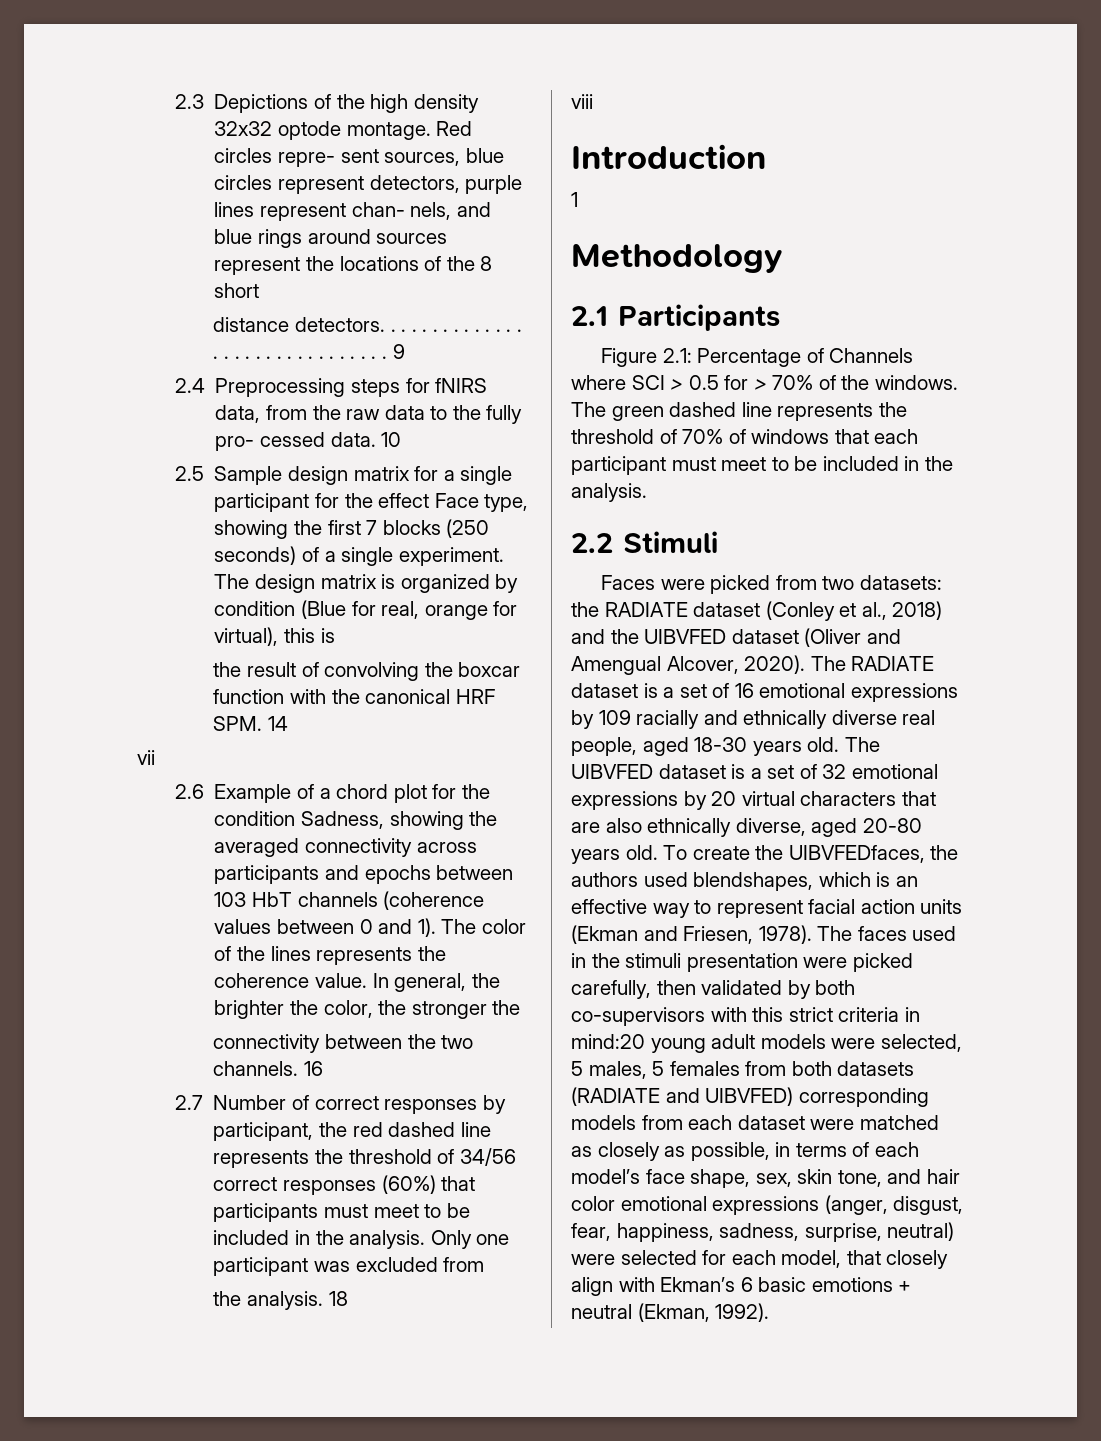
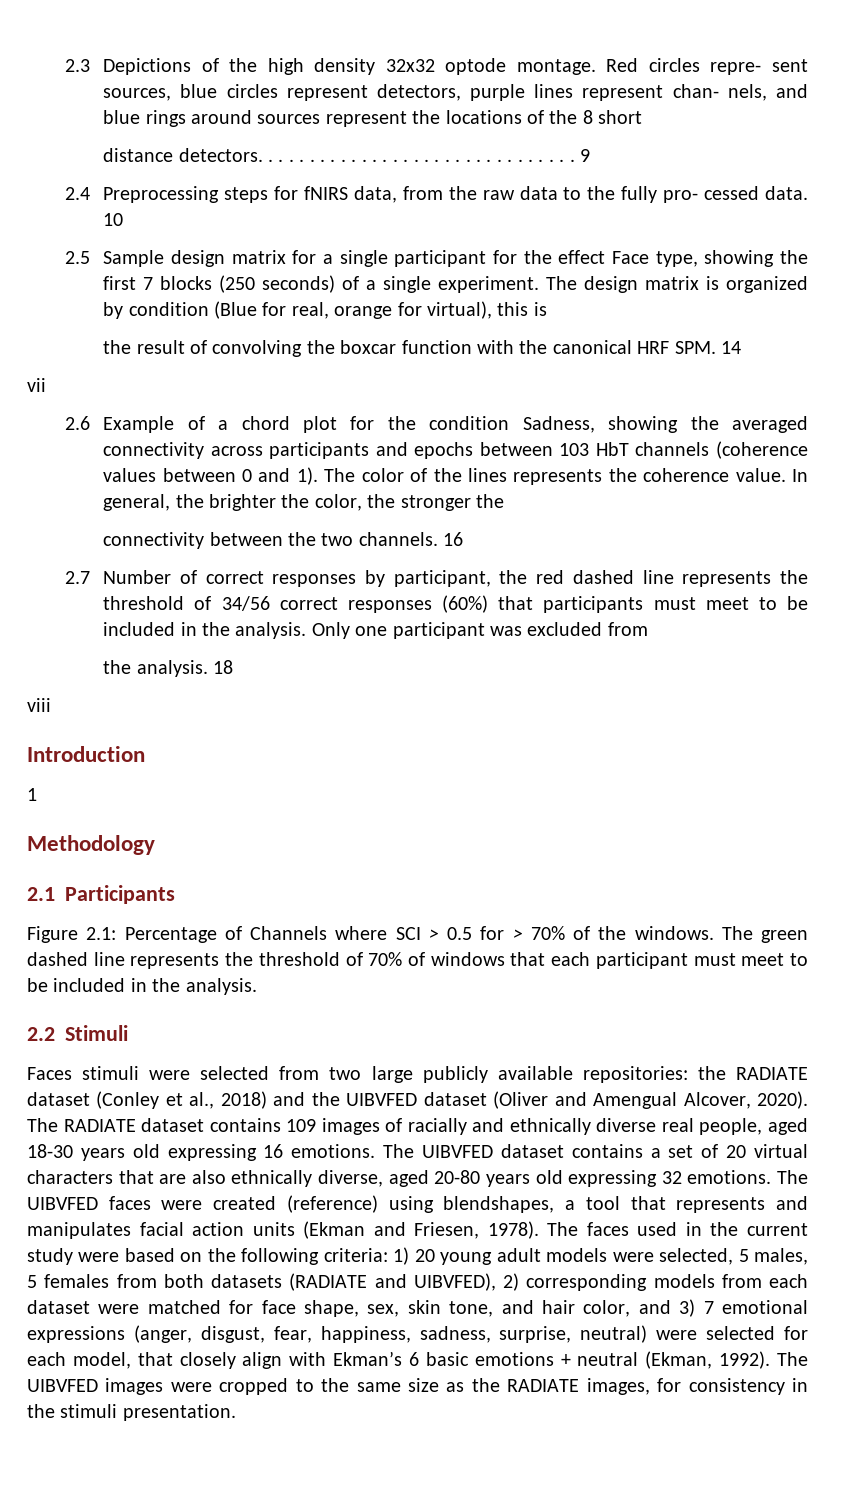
[660,575,942,594] were picked from two datasets: -> [82,1066,688,1083] stimuli were selected from two large publicly available repositories:
[643,683,958,702] [571,710,631,729] is a set of 16 emotional expressions by 109 -> [209,1118,403,1135] contains 109 images of
[807,737,840,752] old. -> [132,1144,376,1161] old expressing 16 emotions.
[731,764,938,779] [571,791,707,810] is a set of 32 emotional expressions by -> [571,1144,719,1158] contains a set of
[625,845,959,863] [571,872,918,891] [571,899,803,918] old. To create the UIBVFEDfaces, the authors used blendshapes, which is an effective way to represent -> [535,1170,808,1187] [27,1195,809,1213] [27,1222,131,1239] old expressing 32 emotions. The UIBVFED faces were created (reference) using blendshapes, a tool that represents and manipulates
[625,953,913,972] [571,980,856,999] [571,1007,920,1026] [571,1034,645,1049] stimuli presentation were picked carefully, then validated by both co-supervisors with this strict criteria in mind:20 -> [747,1223,809,1236] [27,1247,435,1265] current study were based on the following criteria: 1) 20
[705,1087,794,1106] UIBVFED) -> [413,1273,519,1291] UIBVFED), 2)
[571,1142,919,1161] [571,1169,640,1184] as closely as possible, in terms of each model’s -> [229,1300,254,1314] for
[571,1196,615,1211] color -> [583,1299,714,1317] color, and 3) 7
(770, 1312) none -> [777,1352,808,1366] [27,1378,809,1395] [27,1404,236,1421] The UIBVFED images were cropped to the same size as the RADIATE images, for consistency in the stimuli presentation.

